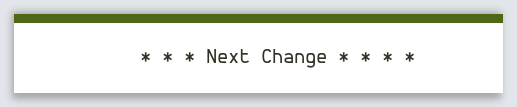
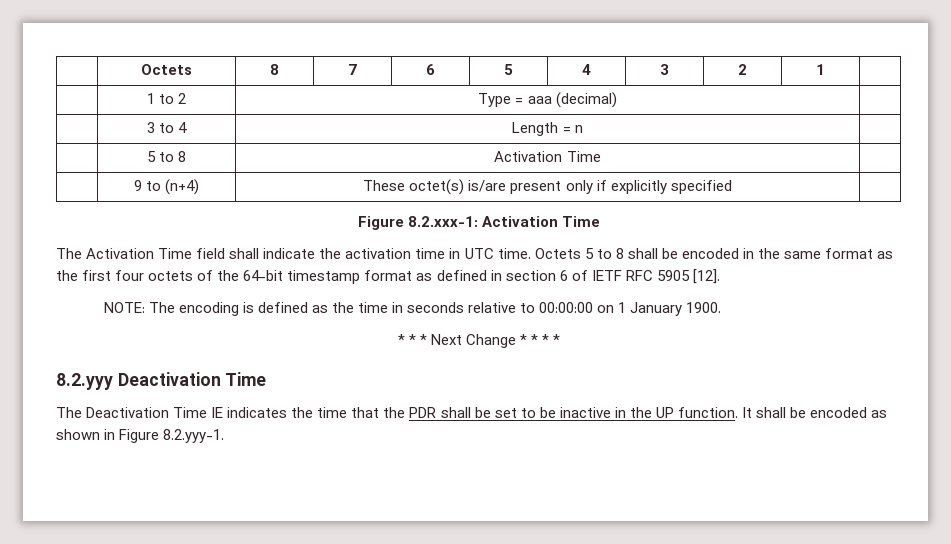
(140, 57) none -> [141,64,192,75] [270,64,279,75] [348,64,357,75] [426,64,435,75] [504,64,513,75] [582,64,591,75] [660,64,669,75] [738,64,747,75] [816,64,825,75] [146,93,187,104] [478,92,617,108] [146,122,188,133] [512,122,583,136] [146,151,187,162] [494,151,601,162] [133,179,200,195] [363,179,732,195] [357,216,601,230] [56,248,894,259] [56,269,720,284] [103,302,722,316] | Octets | 8 | 7 | 6 | 5 | 4 | 3 | 2 | 1 | // | 1 to 2 | Type = aaa (decimal) | // | 3 to 4 | Length = n | // | 5 to 8 | Activation Time | // | 9 to (n+4) | These octet(s) is/are present only if explicitly specified | // Figure 8.2.xxx-1: Activation Time // The Activation Time field shall indicate the activation time in UTC time. Octets 5 to 8 shall be encoded in the same format as the first four octets of the 64-bit timestamp format as defined in section 6 of IETF RFC 5905 [12]. // NOTE: The encoding is defined as the time in seconds relative to 00:00:00 on 1 January 1900. //
(415, 57) none -> [56,372,267,390] [56,407,888,418] [56,429,225,443] // 8.2.yyy Deactivation Time // The Deactivation Time IE indicates the time that the PDR shall be set to be inactive in the UP function. It shall be encoded as shown in Figure 8.2.yyy-1.

